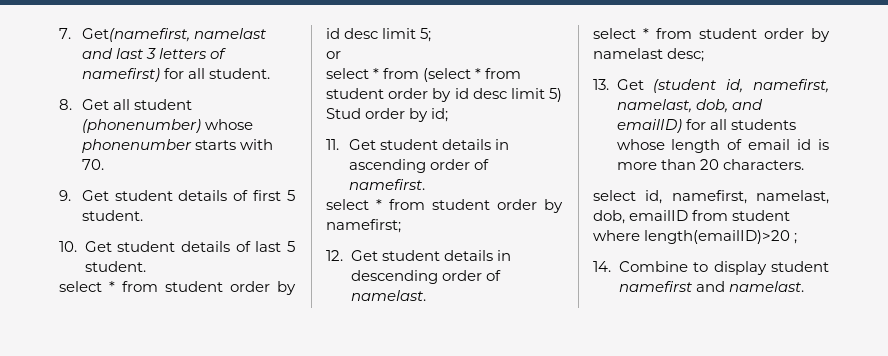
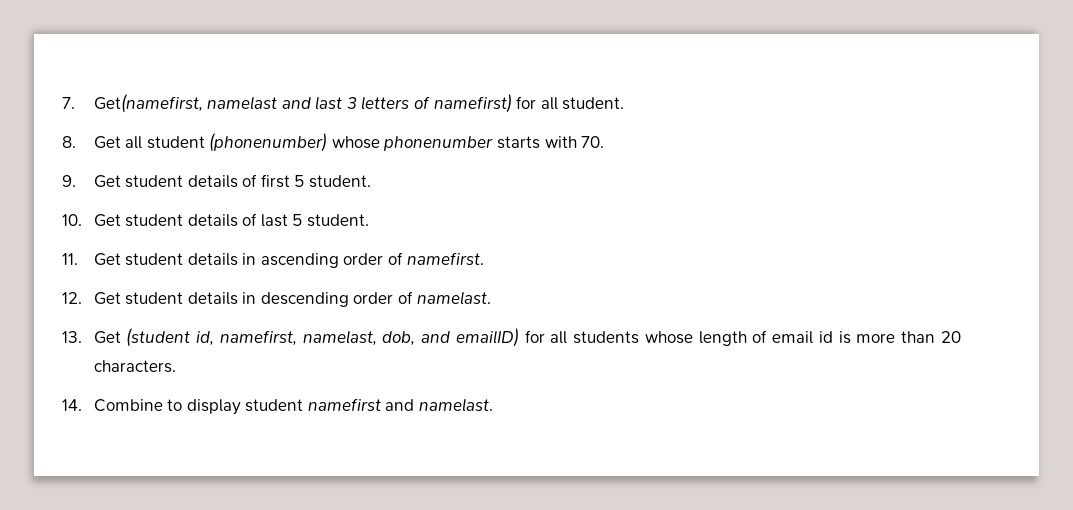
[59,281,296,295] [326,28,432,42] [326,51,341,59] [326,68,522,82] [326,88,562,102] [326,108,449,122] // select * from student order by id desc limit 5; // or // select * from (select * from student order by id desc limit 5) Stud order by id; -> (370, 220) none
[326,199,563,213] [326,219,401,233] // select * from student order by namefirst; -> (484, 258) none
[593,28,830,42] [593,48,705,62] // select * from student order by namelast desc; -> (491, 298) none
[593,190,829,204] [593,210,791,224] [593,230,798,244] // select id, namefirst, namelast, dob, emailID from student where length(emailID)>20 ; -> (176, 366) none

